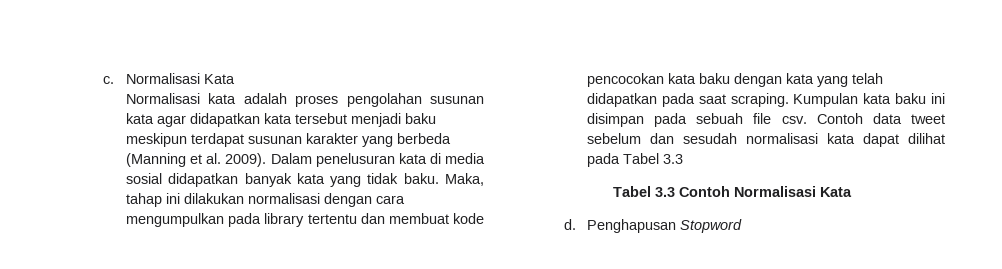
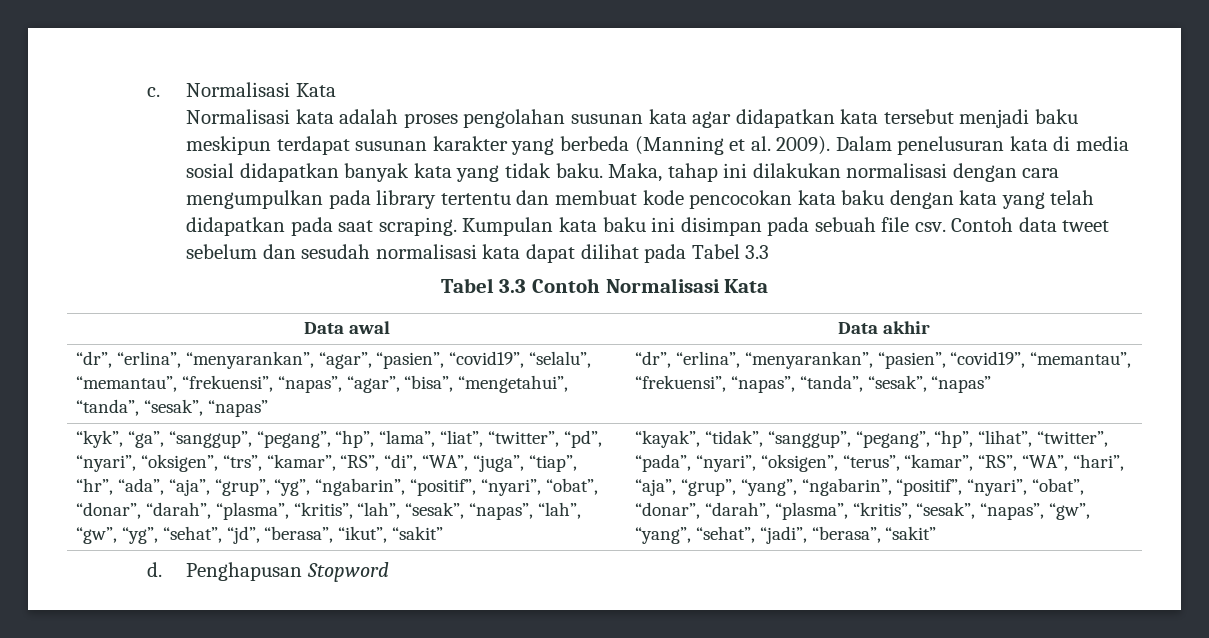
(852, 192) none -> [304,321,390,334] [838,321,930,334] [75,351,592,369] [75,375,569,393] [75,399,268,417] [634,351,1132,369] [634,375,992,393] [75,430,603,448] [75,454,578,472] [75,478,599,496] [75,502,582,520] [75,526,444,544] [634,430,1109,448] [634,454,1125,472] [634,478,1085,496] [634,502,1091,520] [634,526,937,544] // Data awal | Data akhir // “dr”, “erlina”, “menyarankan”, “agar”, “pasien”, “covid19”, “selalu”, “memantau”, “frekuensi”, “napas”, “agar”, “bisa”, “mengetahui”, “tanda”, “sesak”, “napas” | “dr”, “erlina”, “menyarankan”, “pasien”, “covid19”, “memantau”, “frekuensi”, “napas”, “tanda”, “sesak”, “napas” // “kyk”, “ga”, “sanggup”, “pegang”, “hp”, “lama”, “liat”, “twitter”, “pd”, “nyari”, “oksigen”, “trs”, “kamar”, “RS”, “di”, “WA”, “juga”, “tiap”, “hr”, “ada”, “aja”, “grup”, “yg”, “ngabarin”, “positif”, “nyari”, “obat”, “donar”, “darah”, “plasma”, “kritis”, “lah”, “sesak”, “napas”, “lah”, “gw”, “yg”, “sehat”, “jd”, “berasa”, “ikut”, “sakit” | “kayak”, “tidak”, “sanggup”, “pegang”, “hp”, “lihat”, “twitter”, “pada”, “nyari”, “oksigen”, “terus”, “kamar”, “RS”, “WA”, “hari”, “aja”, “grup”, “yang”, “ngabarin”, “positif”, “nyari”, “obat”, “donar”, “darah”, “plasma”, “kritis”, “sesak”, “napas”, “gw”, “yang”, “sehat”, “jadi”, “berasa”, “sakit”

